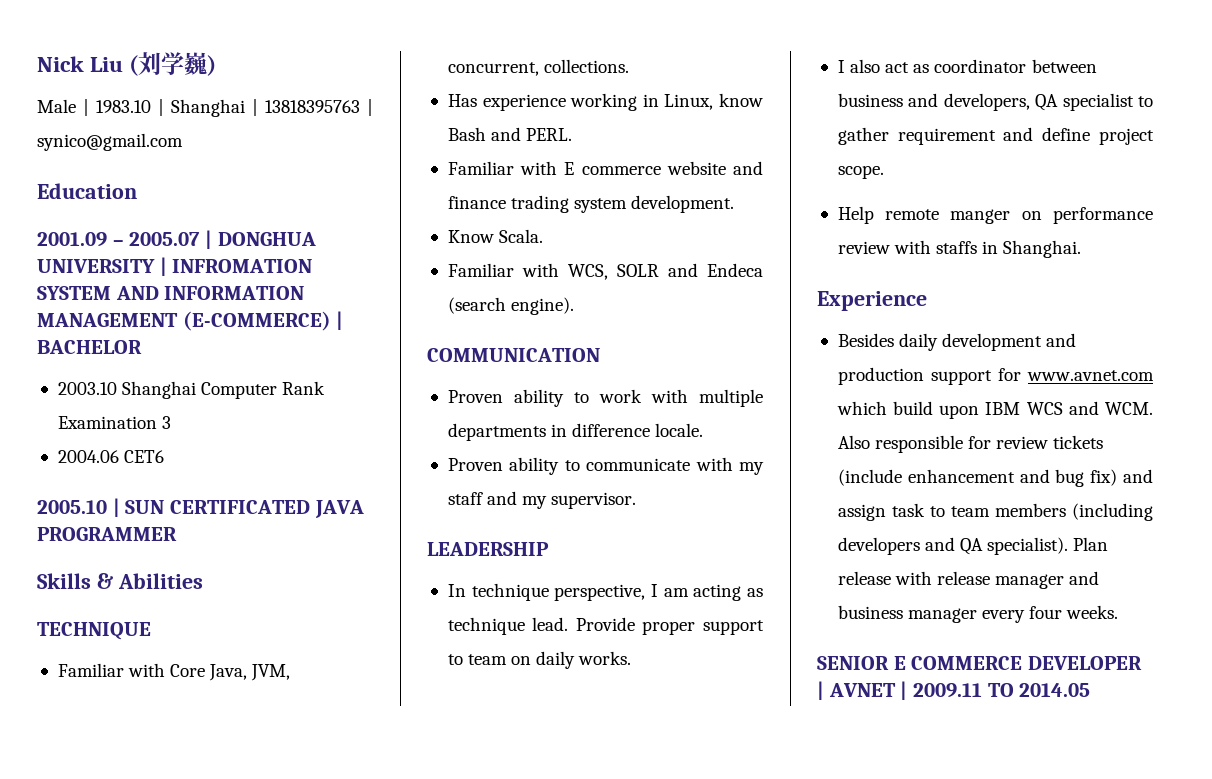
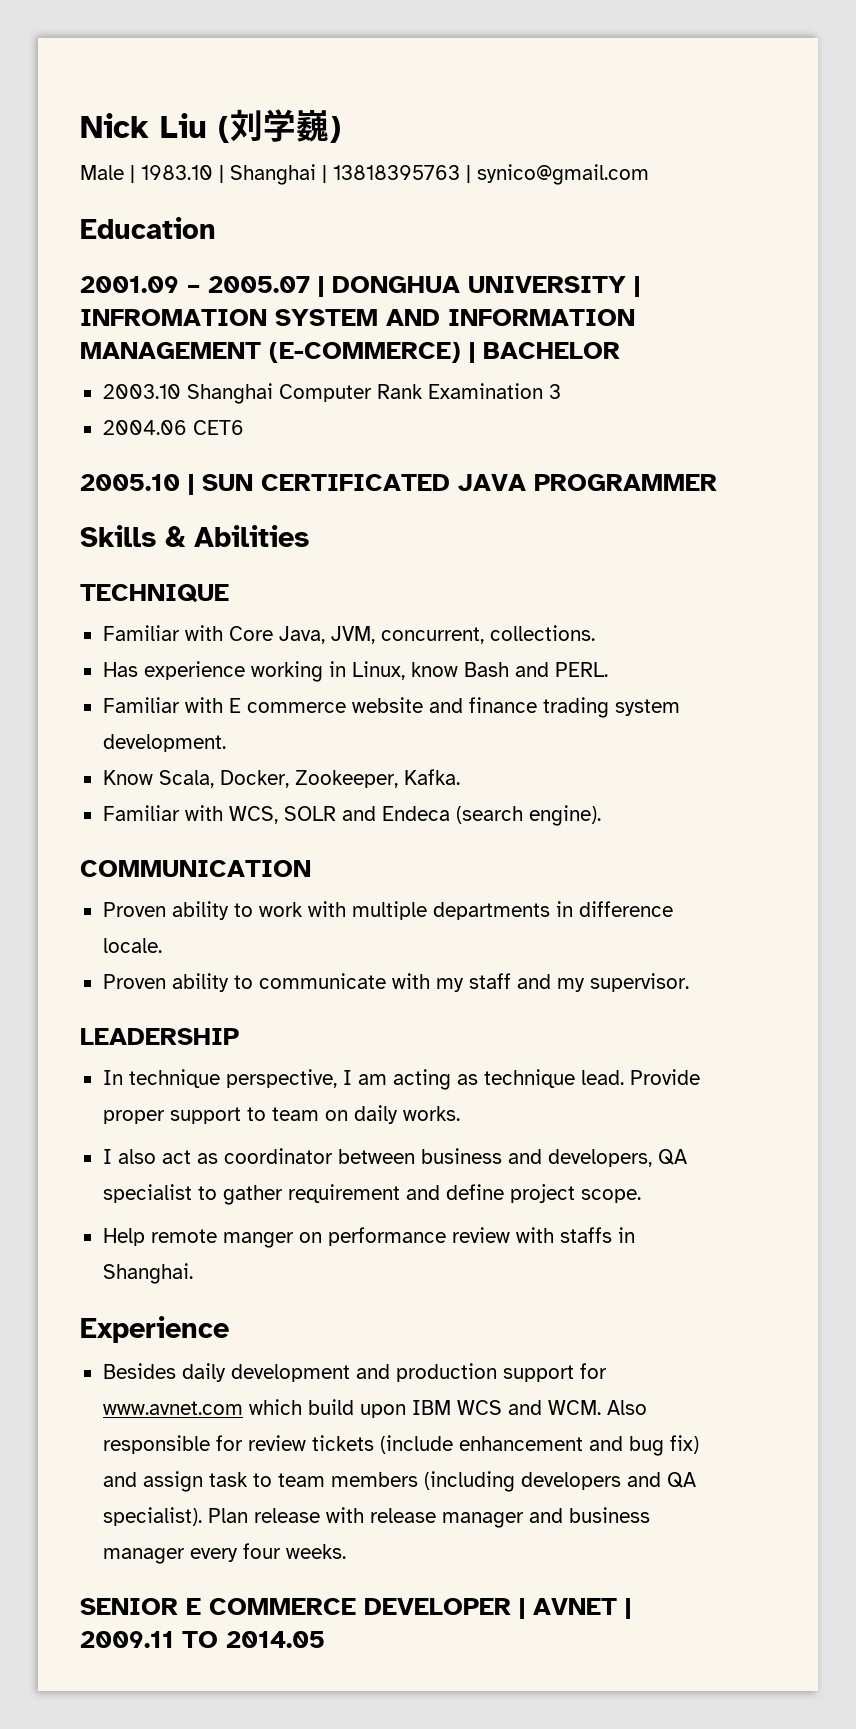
[499,229,544,243] Scala. -> [158,769,460,788] Scala, Docker, Zookeeper, Kafka.

